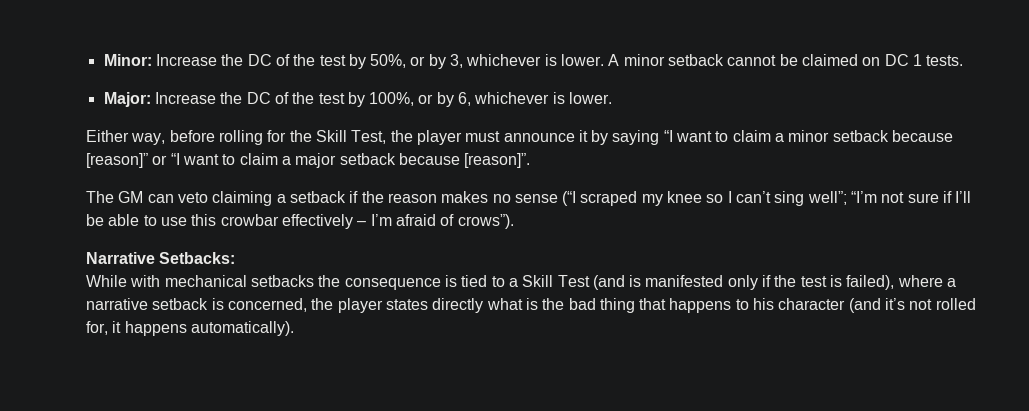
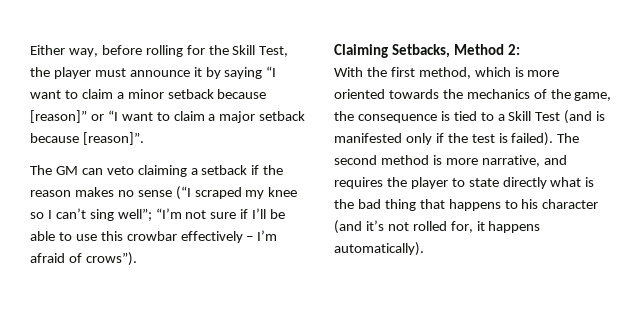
[103,54,964,69] [103,92,613,107] Minor: Increase the DC of the test by 50%, or by 3, whichever is lower. A minor setback cannot be claimed on DC 1 tests. // Major: Increase the DC of the test by 100%, or by 6, whichever is lower. // -> (30, 50) none
[86,252,236,264] [86,275,314,287] Narrative Setbacks: // While with mechanical setbacks -> [334,44,520,58] [334,67,560,79] [334,89,612,101] Claiming Setbacks, Method 2: // With the first method, which is more oriented towards the mechanics of the game,
[846,275,957,290] [86,298,428,313] failed), where a narrative setback is concerned, the player states -> [511,132,580,146] [334,155,567,167] [334,177,499,189] failed). The second method is more narrative, and requires the player to state

